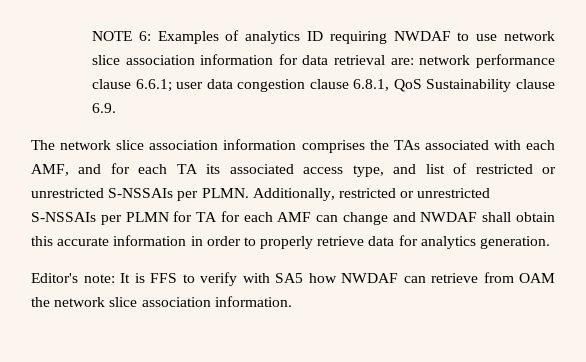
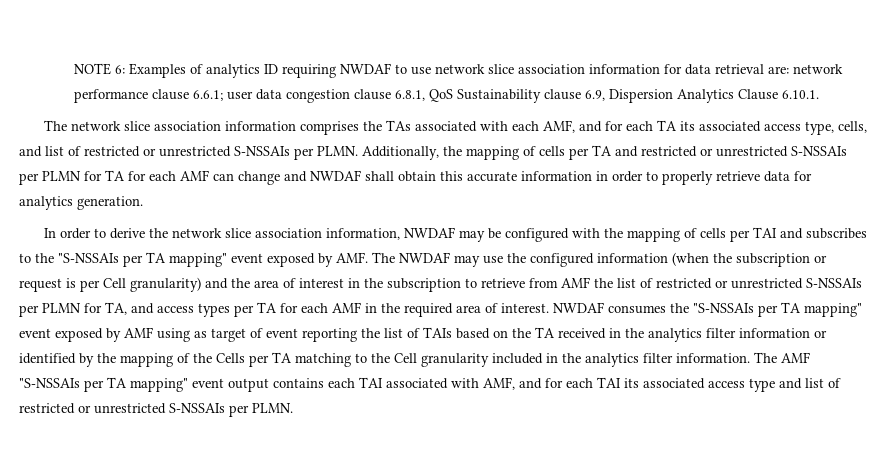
[91,103,116,113] 6.9. -> [585,89,820,103] 6.9, Dispersion Analytics Clause 6.10.1.
(384, 171) none -> [837,121,867,133] cells,
(335, 194) none -> [443,145,638,160] the mapping of cells per TA and
[31,272,555,286] [31,296,292,307] Editor's note: It is FFS to verify with SA5 how NWDAF can retrieve from OAM the network slice association information. -> [43,227,867,242] [19,252,827,267] [19,277,862,292] [19,302,862,317] [19,327,827,342] [19,352,810,367] [19,377,841,392] [19,403,293,417] In order to derive the network slice association information, NWDAF may be configured with the mapping of cells per TAI and subscribes to the "S-NSSAIs per TA mapping" event exposed by AMF. The NWDAF may use the configured information (when the subscription or request is per Cell granularity) and the area of interest in the subscription to retrieve from AMF the list of restricted or unrestricted S-NSSAIs per PLMN for TA, and access types per TA for each AMF in the required area of interest. NWDAF consumes the "S-NSSAIs per TA mapping" event exposed by AMF using as target of event reporting the list of TAIs based on the TA received in the analytics filter information or identified by the mapping of the Cells per TA matching to the Cell granularity included in the analytics filter information. The AMF "S-NSSAIs per TA mapping" event output contains each TAI associated with AMF, and for each TAI its associated access type and list of restricted or unrestricted S-NSSAIs per PLMN.

